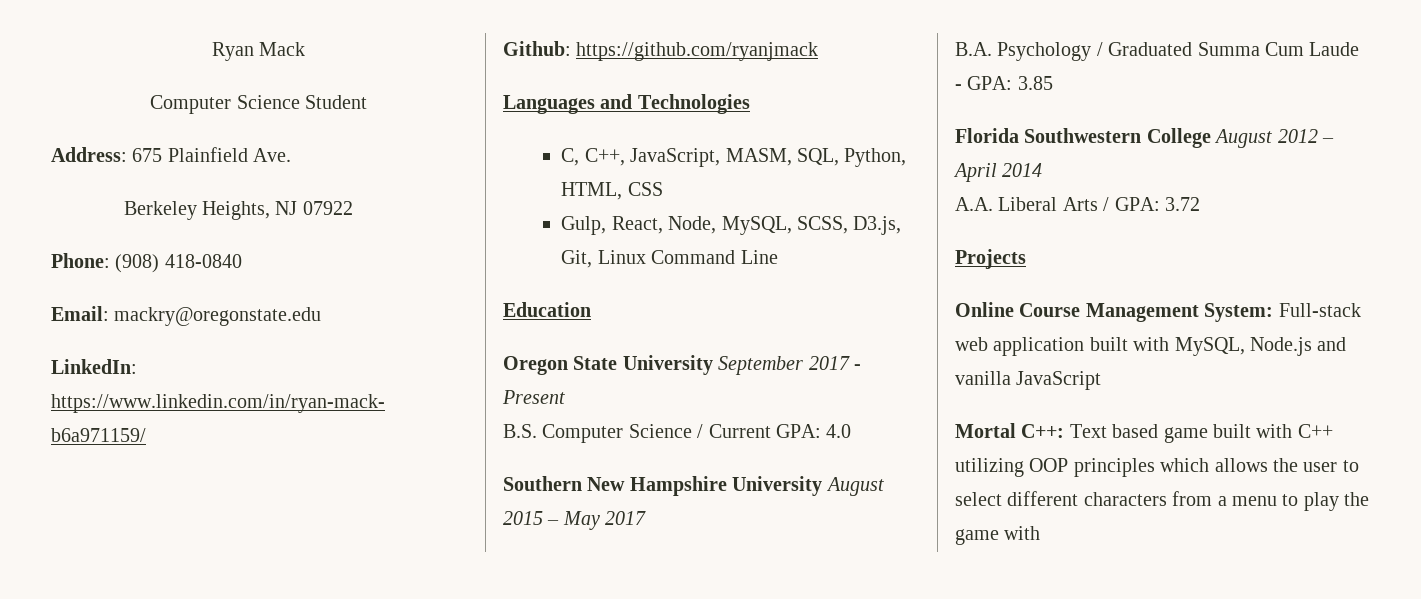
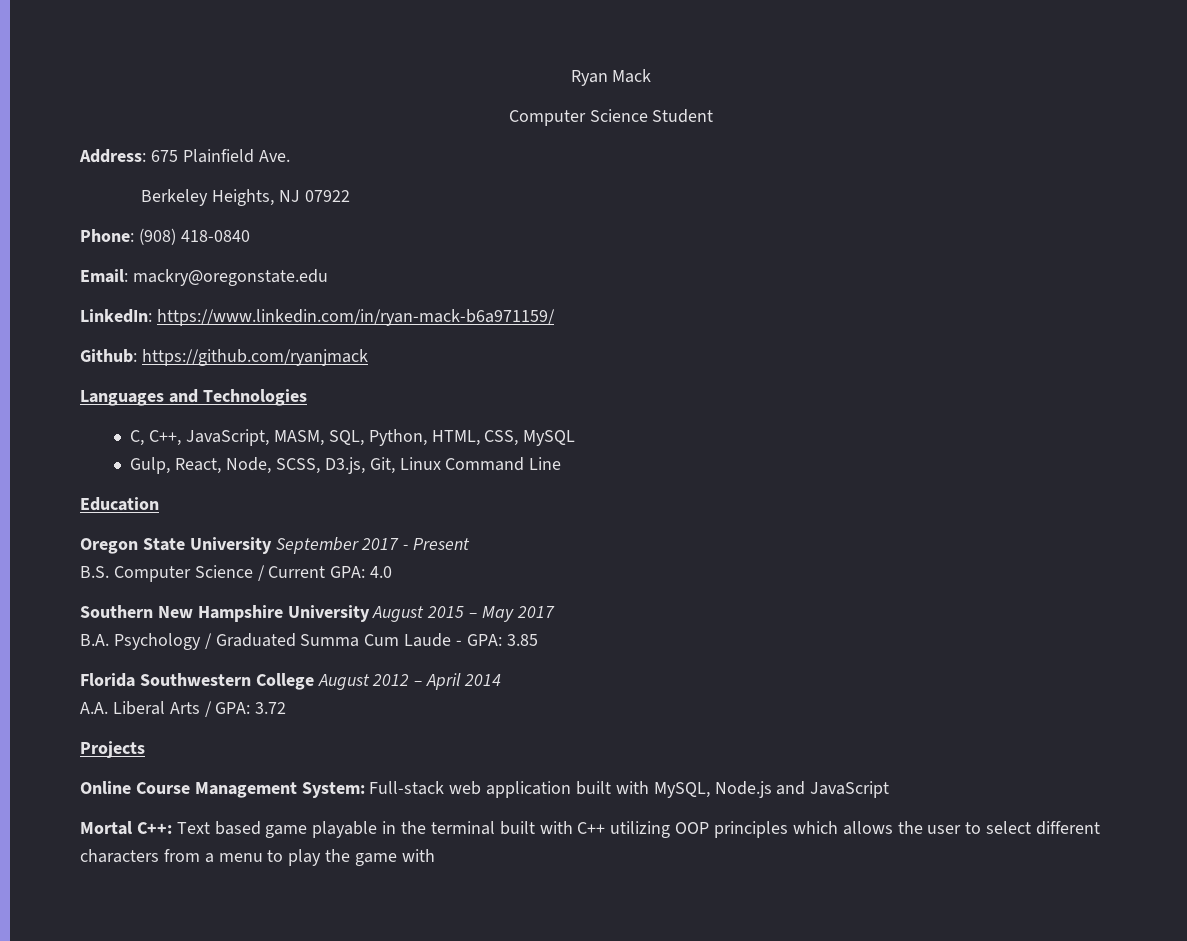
[627,182,663,196] CSS -> [484,430,576,446] CSS, MySQL
[721,216,792,235] MySQL, -> (272, 465) none
[955,371,1011,385] vanilla -> (806, 788) none
(1208, 435) none -> [312,821,495,838] playable in the terminal

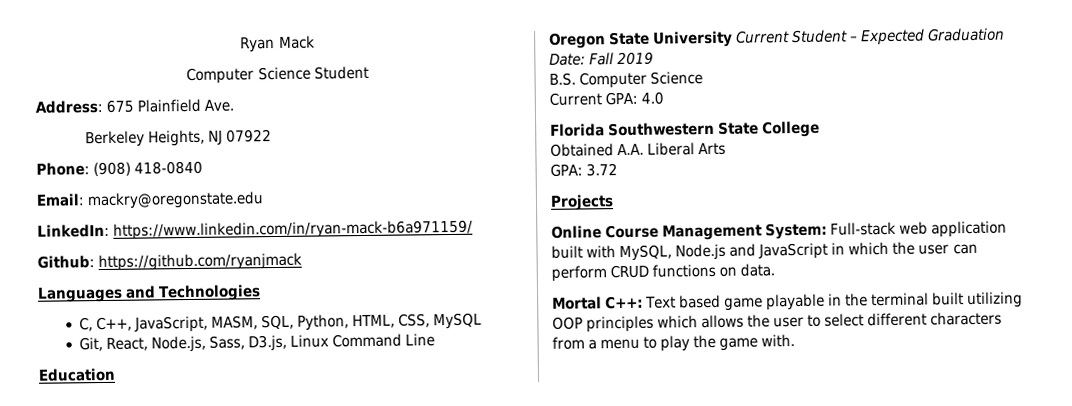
[130,457,395,474] Gulp, React, Node, SCSS, D3.js, Git, -> [79,334,288,353] Git, React, Node.js, Sass, D3.js,
[275,537,471,554] September 2017 - Present -> [736,27,1006,46] [549,51,655,66] Current Student – Expected Graduation Date: Fall 2019
[257,565,265,581] / -> (704, 78) //
[80,605,555,622] [80,633,538,650] // Southern New Hampshire University August 2015 – May 2017 // B.A. Psychology / Graduated Summa Cum Laude - GPA: 3.85 -> (665, 98) none
(251, 679) none -> [718,121,760,135] State
[317,673,502,690] August 2012 – April 2014 // -> [550,143,614,157] // Obtained
[204,701,212,717] / -> (727, 149) //
(890, 789) none -> [831,241,978,256] [551,263,776,282] in which the user can perform CRUD functions on data.
[539,821,606,834] with C++ -> (965, 299) none
[401,849,435,862] with -> [761,334,796,347] with.

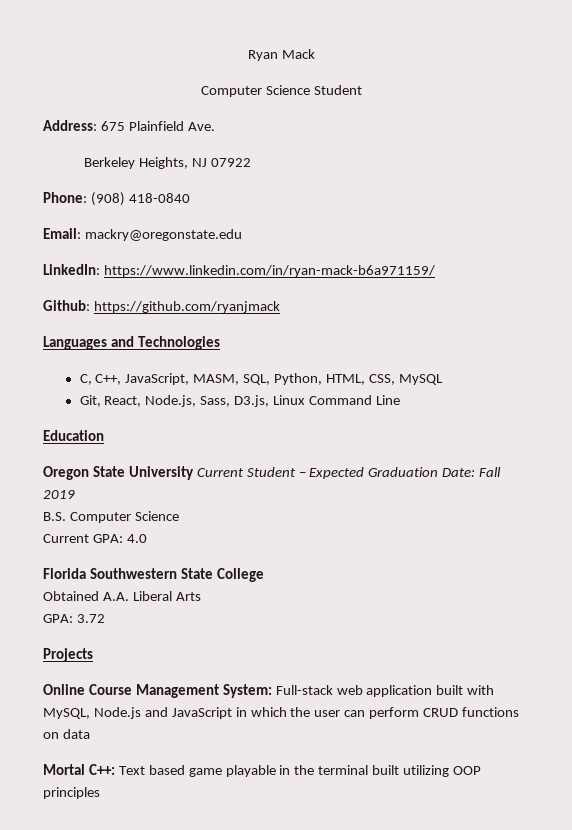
[740,263,776,277] data. -> [62,729,90,739] data
[657,311,1003,329] [552,334,796,352] which allows the user to select different characters from a menu to play the game with. -> (100, 793) none

